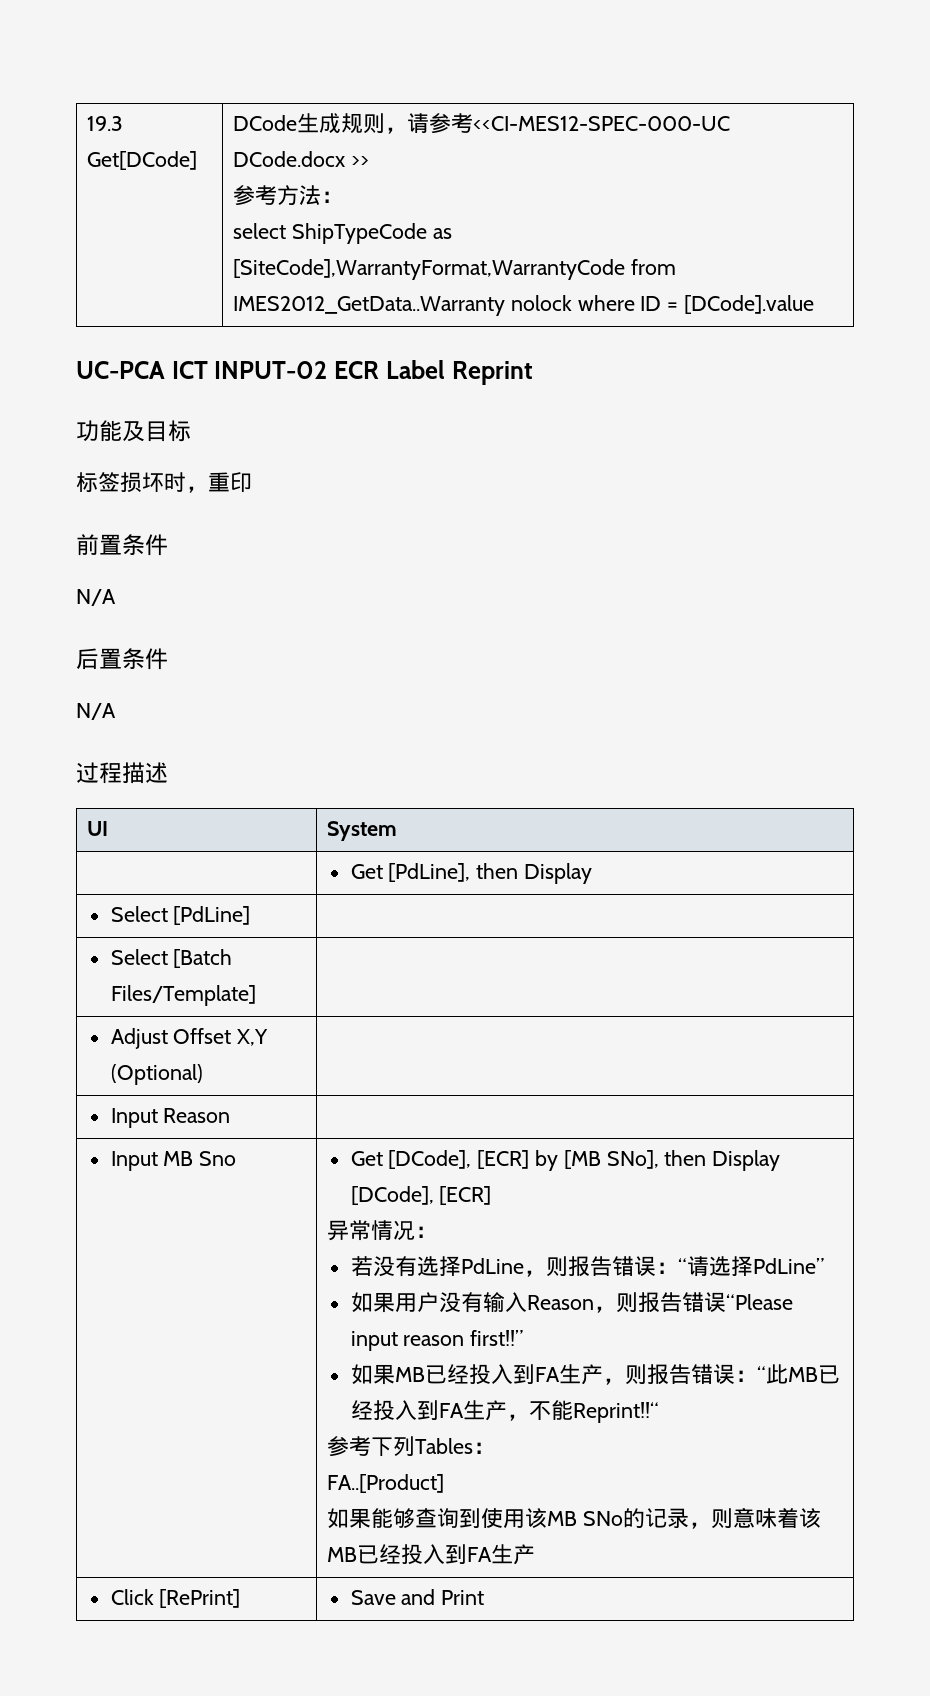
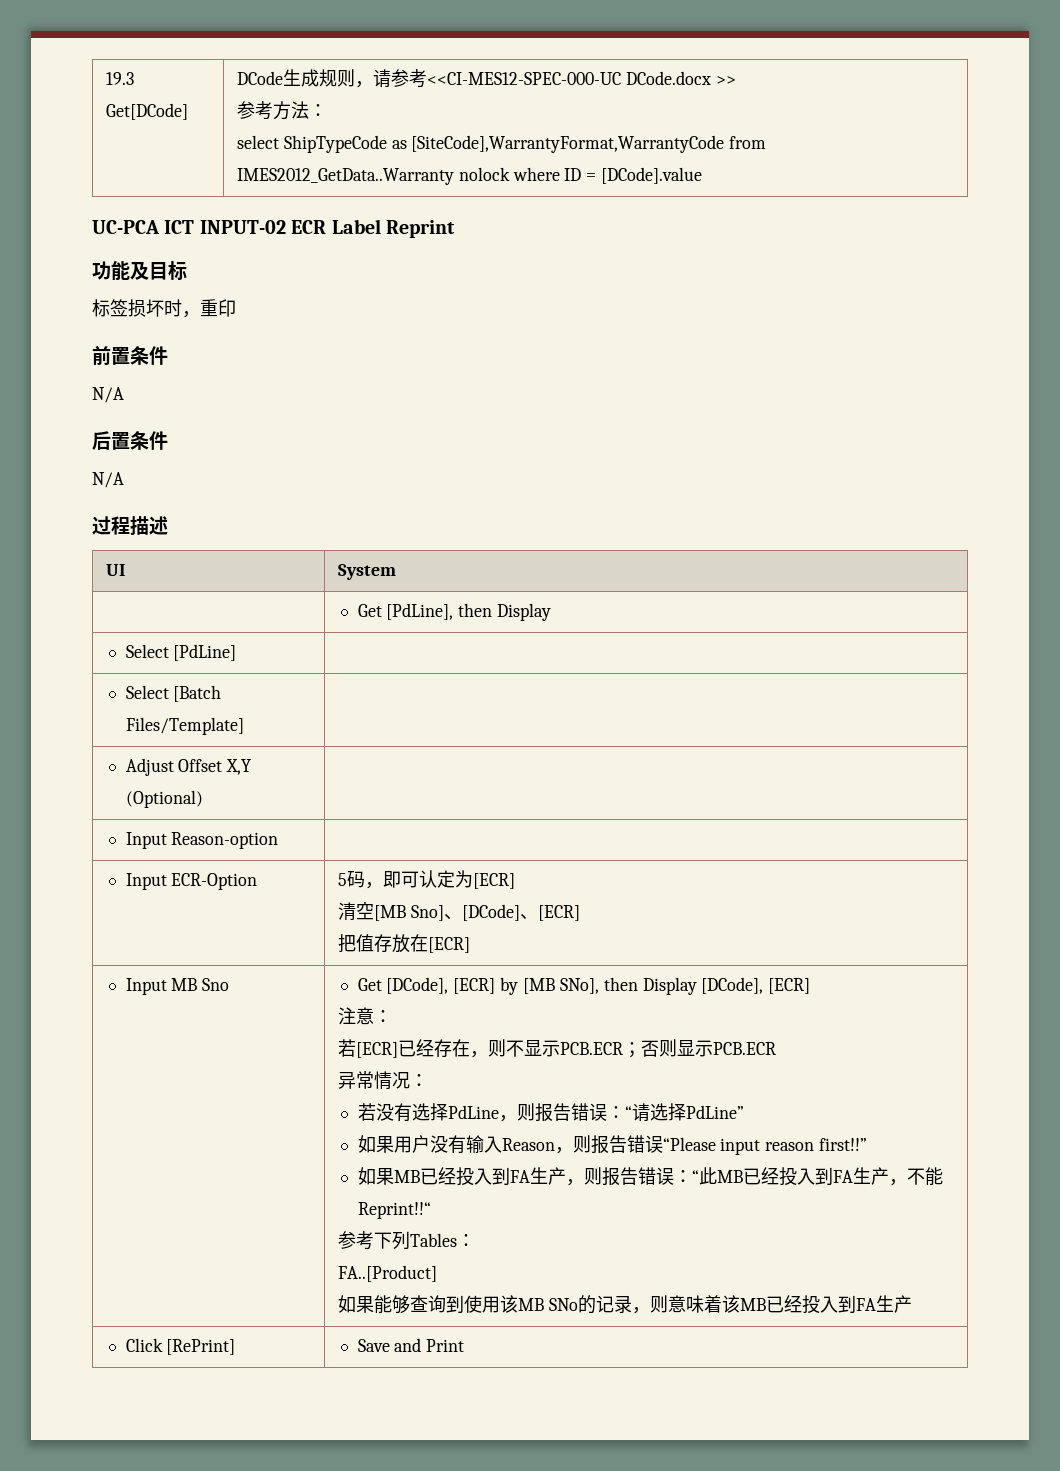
[163,1108,231,1123] Reason | -> [171,832,279,849] [125,873,258,890] [337,870,515,889] [337,902,580,921] [337,934,470,953] Reason-option | // Input ECR-Option | 5码，即可认定为[ECR] // 清空[MB Sno]、[DCode]、[ECR] // 把值存放在[ECR]
(492, 1195) none -> [337,1007,392,1025] [337,1039,776,1058] // 注意： // 若[ECR]已经存在，则不显示PCB.ECR；否则显示PCB.ECR

